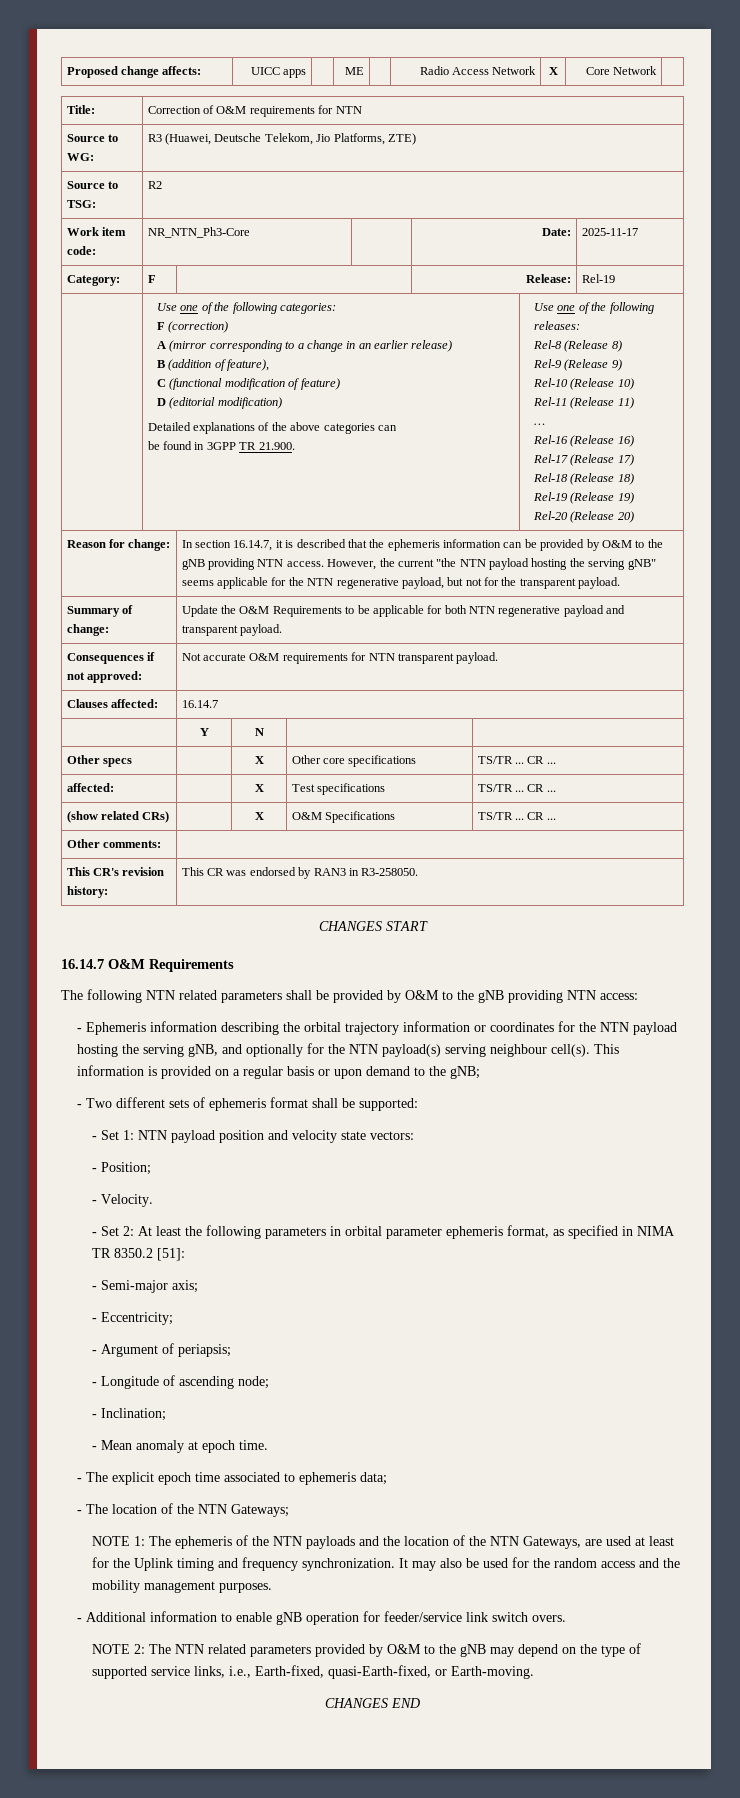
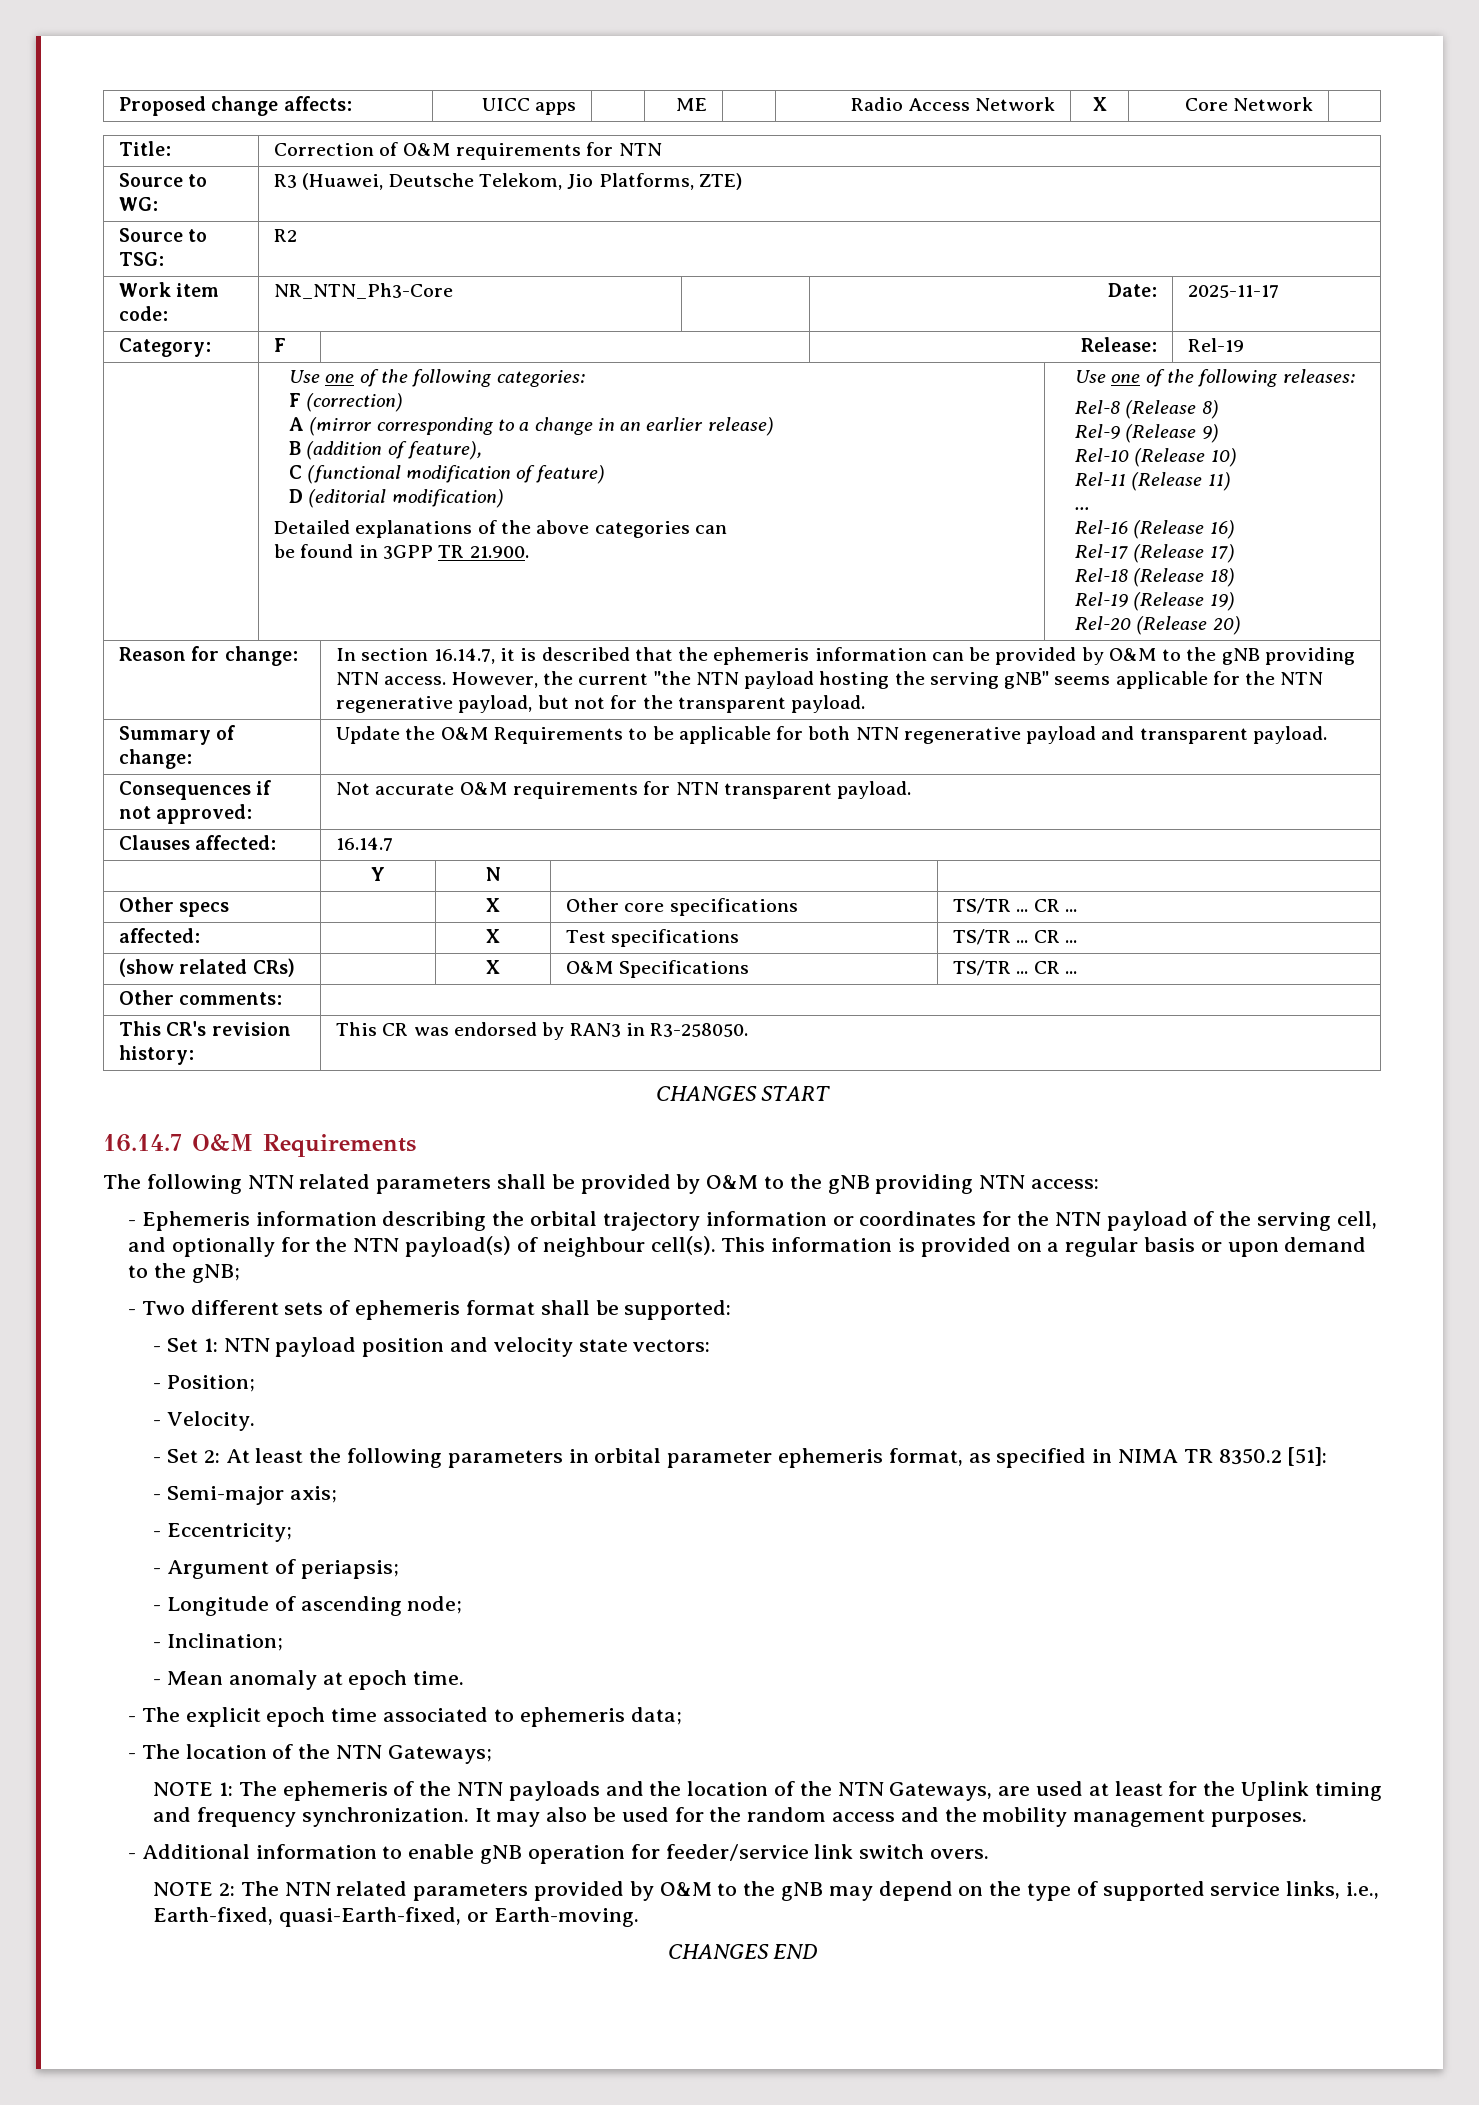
[76,1044,218,1057] hosting the serving gNB, -> [1193,1211,1377,1231] of the serving cell,
[444,1044,486,1057] serving -> [516,1237,538,1252] of

